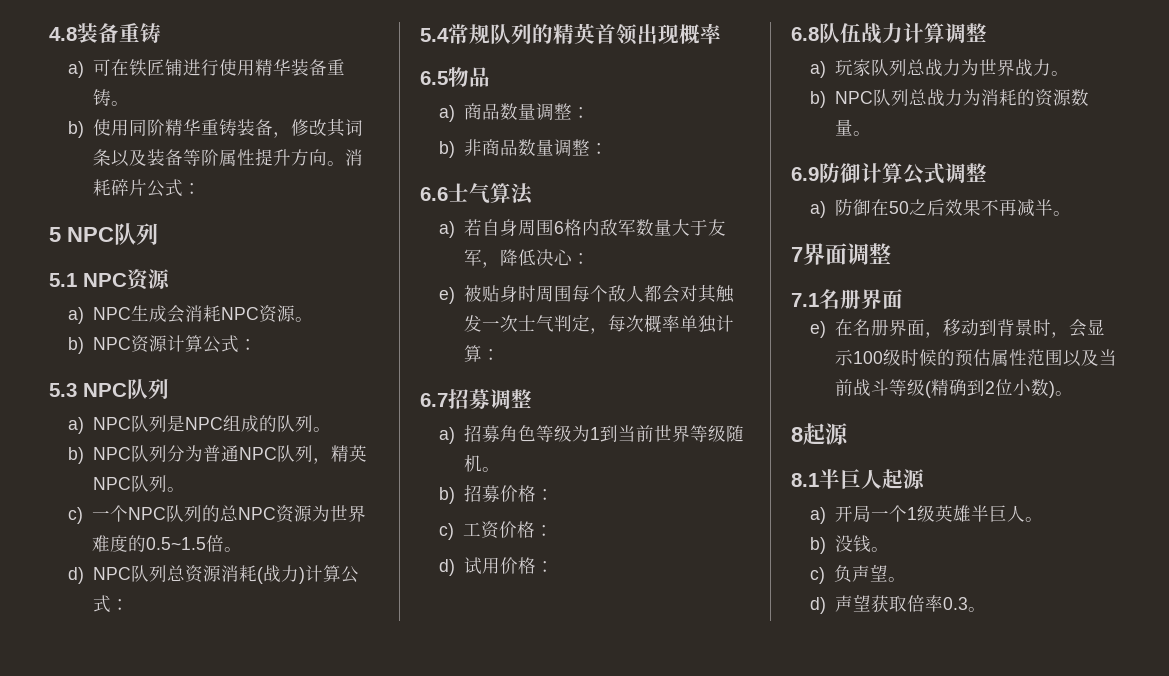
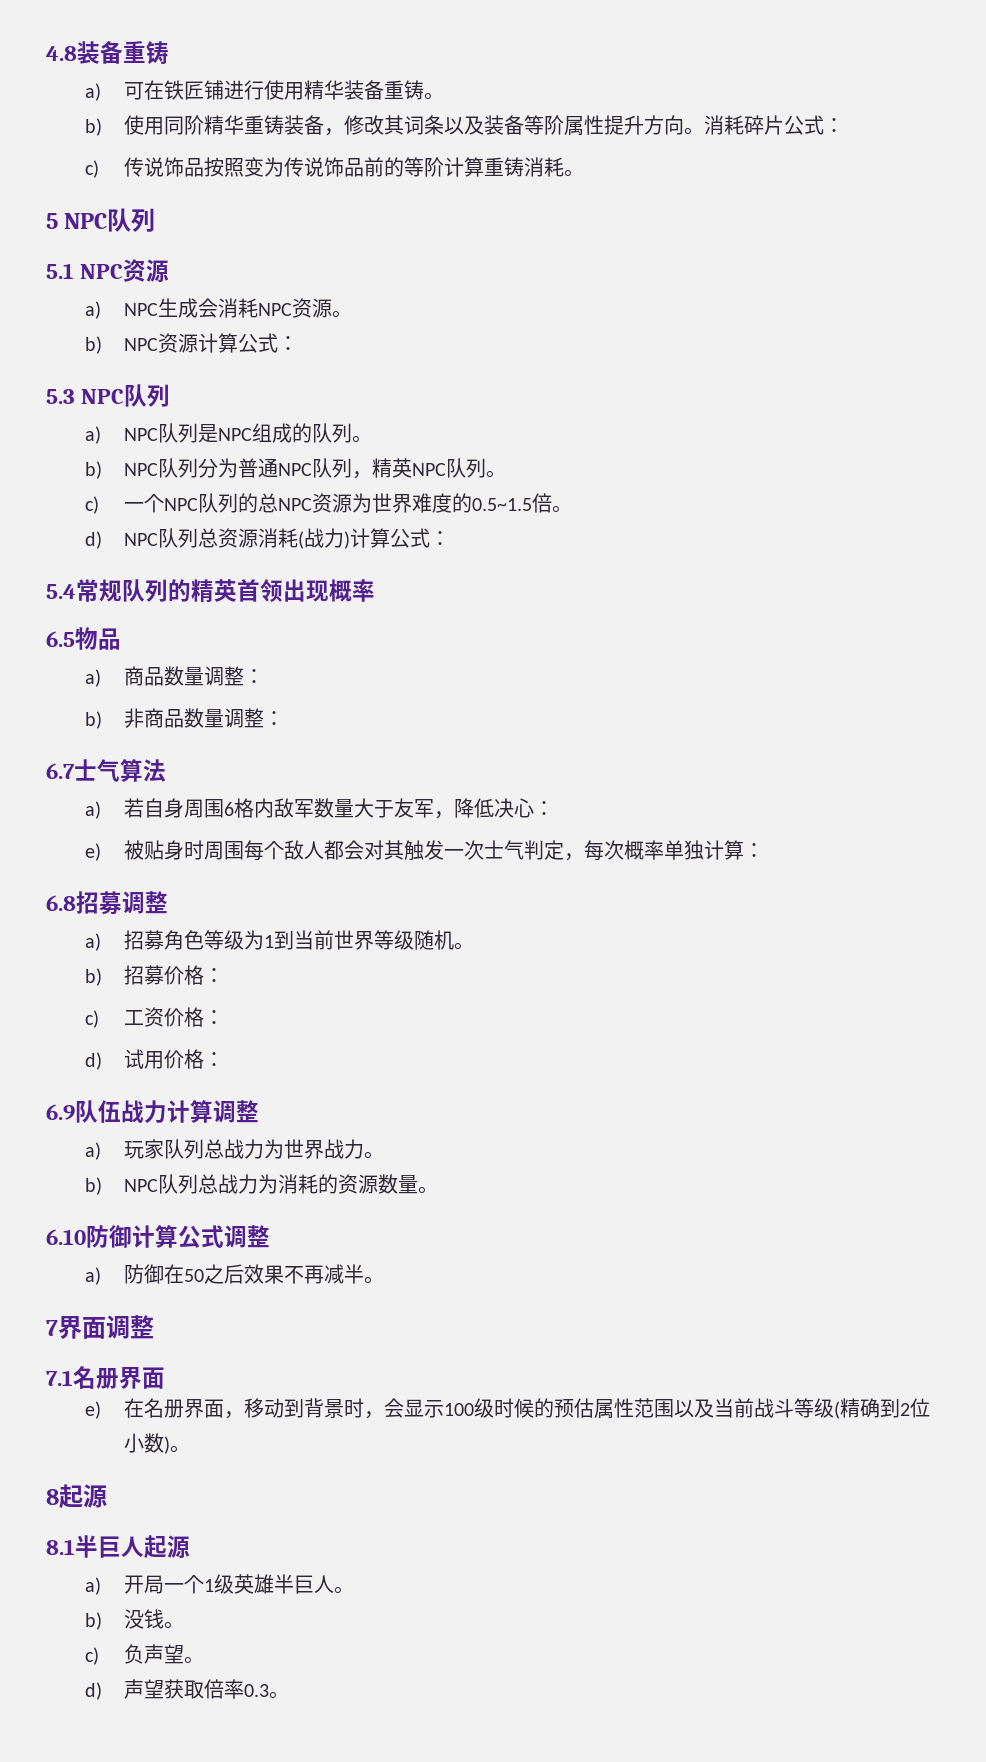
(202, 188) none -> [84,157,584,178] // c)传说饰品按照变为传说饰品前的等阶计算重铸消耗。
[420,187,448,201] 6.6 -> [46,763,75,779] 6.7
[420,393,448,407] 6.7 -> [46,895,76,911] 6.8
[791,27,819,41] 6.8 -> [46,1104,75,1120] 6.9
[791,167,819,181] 6.9 -> [46,1229,86,1245] 6.10

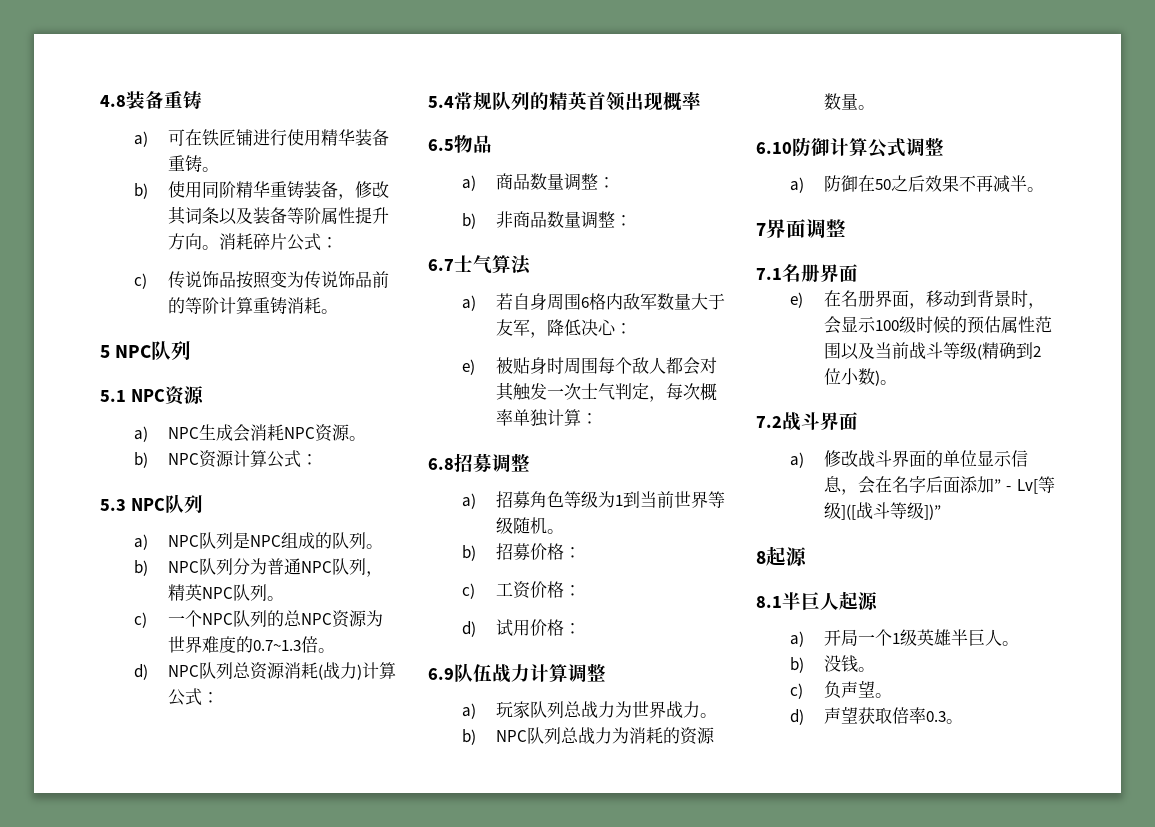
[471,498,532,511] 0.5~1.5 -> [252,640,301,651] 0.7~1.3
(190, 1449) none -> [756,412,858,431] [789,450,1028,468] [823,476,1055,495] [823,502,941,520] // 7.2战斗界面 // a)修改战斗界面的单位显示信息，会在名字后面添加” - Lv[等级]([战斗等级])”

